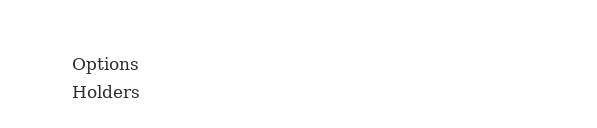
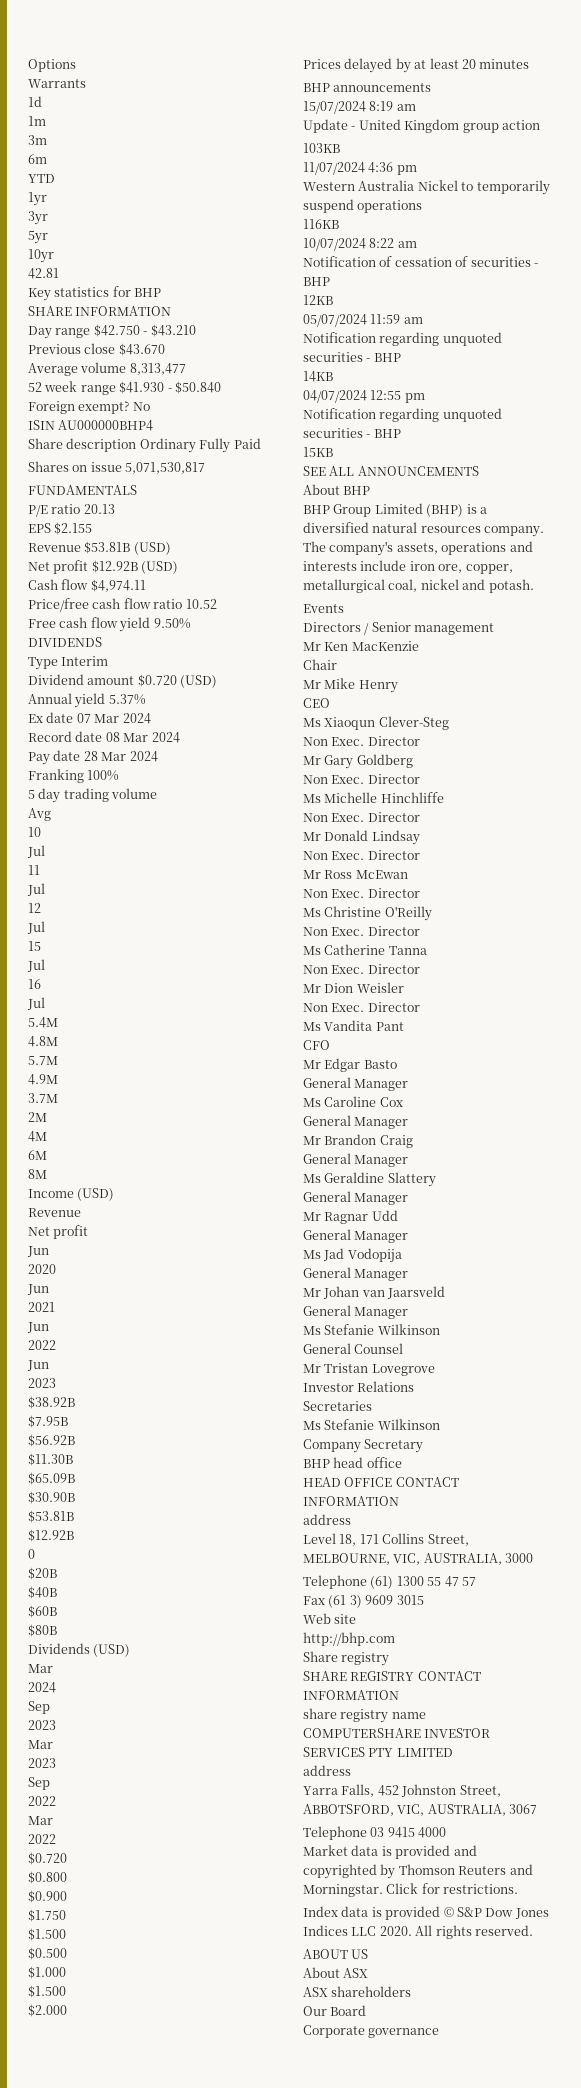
[72,85,140,98] Holders -> [28,79,86,88] [28,96,42,107] [28,116,46,126] [28,135,47,145] [28,154,47,164] [28,174,55,183] [28,192,47,206] [28,211,48,225] [28,231,48,244] [28,249,54,263] [28,268,59,279] [28,286,162,301] [28,306,172,316] [28,324,196,339] [28,343,165,356] [28,362,186,376] [28,381,221,395] [28,401,150,414] [28,420,154,431] [28,438,261,453] [28,461,206,474] [28,485,137,495] [28,504,115,517] [28,522,93,535] [28,541,171,555] [28,560,179,574] [28,579,146,592] [28,598,217,612] [28,617,191,632] [28,637,102,647] [28,656,109,670] [28,674,218,688] [28,693,146,708] [28,712,151,724] [28,731,180,743] [28,750,158,765] [28,769,120,783] [28,788,158,803] [28,808,51,821] [28,827,41,837] [27,845,45,858] [28,865,40,875] [27,883,45,896] [28,903,41,913] [27,921,45,934] [28,941,41,951] [27,959,45,972] [28,979,41,989] [27,997,45,1010] [28,1017,58,1028] [28,1036,58,1047] [28,1056,58,1065] [28,1074,58,1085] [28,1093,58,1103] [28,1112,47,1122] [28,1131,47,1142] [28,1150,47,1160] [28,1169,47,1179] [28,1188,115,1201] [28,1208,81,1217] [28,1225,89,1239] [27,1246,49,1257] [28,1264,56,1274] [27,1284,49,1295] [28,1302,55,1312] [27,1322,49,1333] [28,1340,56,1350] [27,1360,49,1371] [28,1378,56,1388] [28,1396,75,1409] [28,1415,68,1428] [28,1434,75,1447] [28,1453,73,1466] [28,1472,75,1485] [28,1491,75,1504] [28,1510,74,1523] [28,1529,74,1542] [28,1549,35,1559] [28,1567,57,1580] [28,1586,57,1599] [28,1605,57,1618] [28,1624,57,1637] [28,1643,131,1657] [28,1664,53,1673] [28,1682,56,1693] [28,1701,50,1714] [28,1720,56,1730] [28,1740,53,1749] [28,1758,56,1768] [28,1777,50,1790] [28,1796,56,1806] [28,1816,53,1825] [28,1834,56,1844] [28,1852,67,1865] [28,1871,67,1884] [28,1890,67,1903] [28,1909,66,1922] [28,1928,66,1941] [28,1947,67,1960] [28,1966,66,1979] [28,1985,66,1998] [28,2004,67,2017] [303,58,530,73] [303,83,432,92] [303,101,416,114] [303,119,540,133] [303,143,340,153] [303,162,417,175] [303,180,550,195] [303,199,423,213] [303,219,339,229] [303,238,417,251] [303,256,538,267] [303,277,330,286] [303,295,333,305] [303,314,423,327] [303,332,502,346] [303,352,401,362] [303,371,333,382] [303,390,425,403] [303,408,502,422] [303,428,401,438] [303,447,333,457] [303,466,479,476] [303,484,371,495] [303,503,487,517] [303,522,545,537] [303,541,533,556] [303,560,513,574] [303,579,534,593] [303,604,344,613] [303,622,495,635] [303,641,419,651] [303,659,337,670] [303,678,398,693] [303,698,330,708] [303,716,449,730] [303,736,420,746] [303,754,413,769] [303,774,420,784] [303,792,444,803] [303,812,420,822] [303,830,420,845] [303,850,420,860] [303,870,408,879] [303,888,420,898] [303,906,432,921] [303,926,420,936] [303,944,427,955] [303,964,420,974] [303,982,404,993] [303,1002,420,1012] [303,1020,404,1031] [303,1040,330,1050] [303,1058,397,1072] [303,1077,409,1091] [303,1096,403,1107] [303,1115,409,1129] [303,1134,413,1148] [303,1153,409,1167] [303,1172,436,1187] [303,1191,409,1205] [303,1210,398,1224] [303,1229,409,1243] [303,1248,402,1263] [303,1267,409,1281] [303,1286,446,1299] [303,1305,409,1319] [303,1324,440,1335] [303,1343,404,1354] [303,1363,435,1376] [303,1381,415,1392] [303,1401,372,1411] [303,1419,440,1430] [303,1439,424,1453] [303,1457,402,1468] [303,1477,459,1487] [303,1496,399,1506] [303,1514,351,1525] [303,1533,469,1546] [303,1553,534,1565] [303,1575,476,1589] [303,1595,424,1608] [303,1613,357,1624] [303,1632,395,1646] [303,1651,390,1666] [303,1671,481,1681] [303,1690,399,1700] [303,1708,426,1723] [303,1728,491,1738] [303,1747,453,1757] [303,1765,351,1776] [303,1784,501,1797] [303,1804,538,1816] [303,1826,447,1840] [303,1845,477,1859] [303,1864,533,1879] [303,1883,519,1897] [303,1906,549,1920] [303,1925,533,1939] [303,1949,369,1959] [303,1967,369,1978] [303,1986,412,1997] [303,2005,367,2016] [303,2025,440,2038] Warrants // 1d // 1m // 3m // 6m // YTD // 1yr // 3yr // 5yr // 10yr // 42.81 // Key statistics for BHP // SHARE INFORMATION // Day range $42.750 - $43.210 // Previous close $43.670 // Average volume 8,313,477 // 52 week range $41.930 - $50.840 // Foreign exempt? No // ISIN AU000000BHP4 // Share description Ordinary Fully Paid // Shares on issue 5,071,530,817 // FUNDAMENTALS // P/E ratio 20.13 // EPS $2.155 // Revenue $53.81B (USD) // Net profit $12.92B (USD) // Cash flow $4,974.11 // Price/free cash flow ratio 10.52 // Free cash flow yield 9.50% // DIVIDENDS // Type Interim // Dividend amount $0.720 (USD) // Annual yield 5.37% // Ex date 07 Mar 2024 // Record date 08 Mar 2024 // Pay date 28 Mar 2024 // Franking 100% // 5 day trading volume // Avg // 10 // Jul // 11 // Jul // 12 // Jul // 15 // Jul // 16 // Jul // 5.4M // 4.8M // 5.7M // 4.9M // 3.7M // 2M // 4M // 6M // 8M // Income (USD) // Revenue // Net profit // Jun // 2020 // Jun // 2021 // Jun // 2022 // Jun // 2023 // $38.92B // $7.95B // $56.92B // $11.30B // $65.09B // $30.90B // $53.81B // $12.92B // 0 // $20B // $40B // $60B // $80B // Dividends (USD) // Mar // 2024 // Sep // 2023 // Mar // 2023 // Sep // 2022 // Mar // 2022 // $0.720 // $0.800 // $0.900 // $1.750 // $1.500 // $0.500 // $1.000 // $1.500 // $2.000 // Prices delayed by at least 20 minutes // BHP announcements // 15/07/2024 8:19 am // Update - United Kingdom group action // 103KB // 11/07/2024 4:36 pm // Western Australia Nickel to temporarily suspend operations // 116KB // 10/07/2024 8:22 am // Notification of cessation of securities - BHP // 12KB // 05/07/2024 11:59 am // Notification regarding unquoted securities - BHP // 14KB // 04/07/2024 12:55 pm // Notification regarding unquoted securities - BHP // 15KB // SEE ALL ANNOUNCEMENTS // About BHP // BHP Group Limited (BHP) is a diversified natural resources company. The company's assets, operations and interests include iron ore, copper, metallurgical coal, nickel and potash. // Events // Directors / Senior management // Mr Ken MacKenzie // Chair // Mr Mike Henry // CEO // Ms Xiaoqun Clever-Steg // Non Exec. Director // Mr Gary Goldberg // Non Exec. Director // Ms Michelle Hinchliffe // Non Exec. Director // Mr Donald Lindsay // Non Exec. Director // Mr Ross McEwan // Non Exec. Director // Ms Christine O'Reilly // Non Exec. Director // Ms Catherine Tanna // Non Exec. Director // Mr Dion Weisler // Non Exec. Director // Ms Vandita Pant // CFO // Mr Edgar Basto // General Manager // Ms Caroline Cox // General Manager // Mr Brandon Craig // General Manager // Ms Geraldine Slattery // General Manager // Mr Ragnar Udd // General Manager // Ms Jad Vodopija // General Manager // Mr Johan van Jaarsveld // General Manager // Ms Stefanie Wilkinson // General Counsel // Mr Tristan Lovegrove // Investor Relations // Secretaries // Ms Stefanie Wilkinson // Company Secretary // BHP head office // HEAD OFFICE CONTACT INFORMATION // address // Level 18, 171 Collins Street, MELBOURNE, VIC, AUSTRALIA, 3000 // Telephone (61) 1300 55 47 57 // Fax (61 3) 9609 3015 // Web site // http://bhp.com // Share registry // SHARE REGISTRY CONTACT INFORMATION // share registry name // COMPUTERSHARE INVESTOR SERVICES PTY LIMITED // address // Yarra Falls, 452 Johnston Street, ABBOTSFORD, VIC, AUSTRALIA, 3067 // Telephone 03 9415 4000 // Market data is provided and copyrighted by Thomson Reuters and Morningstar. Click for restrictions. // Index data is provided © S&P Dow Jones Indices LLC 2020. All rights reserved. // ABOUT US // About ASX // ASX shareholders // Our Board // Corporate governance

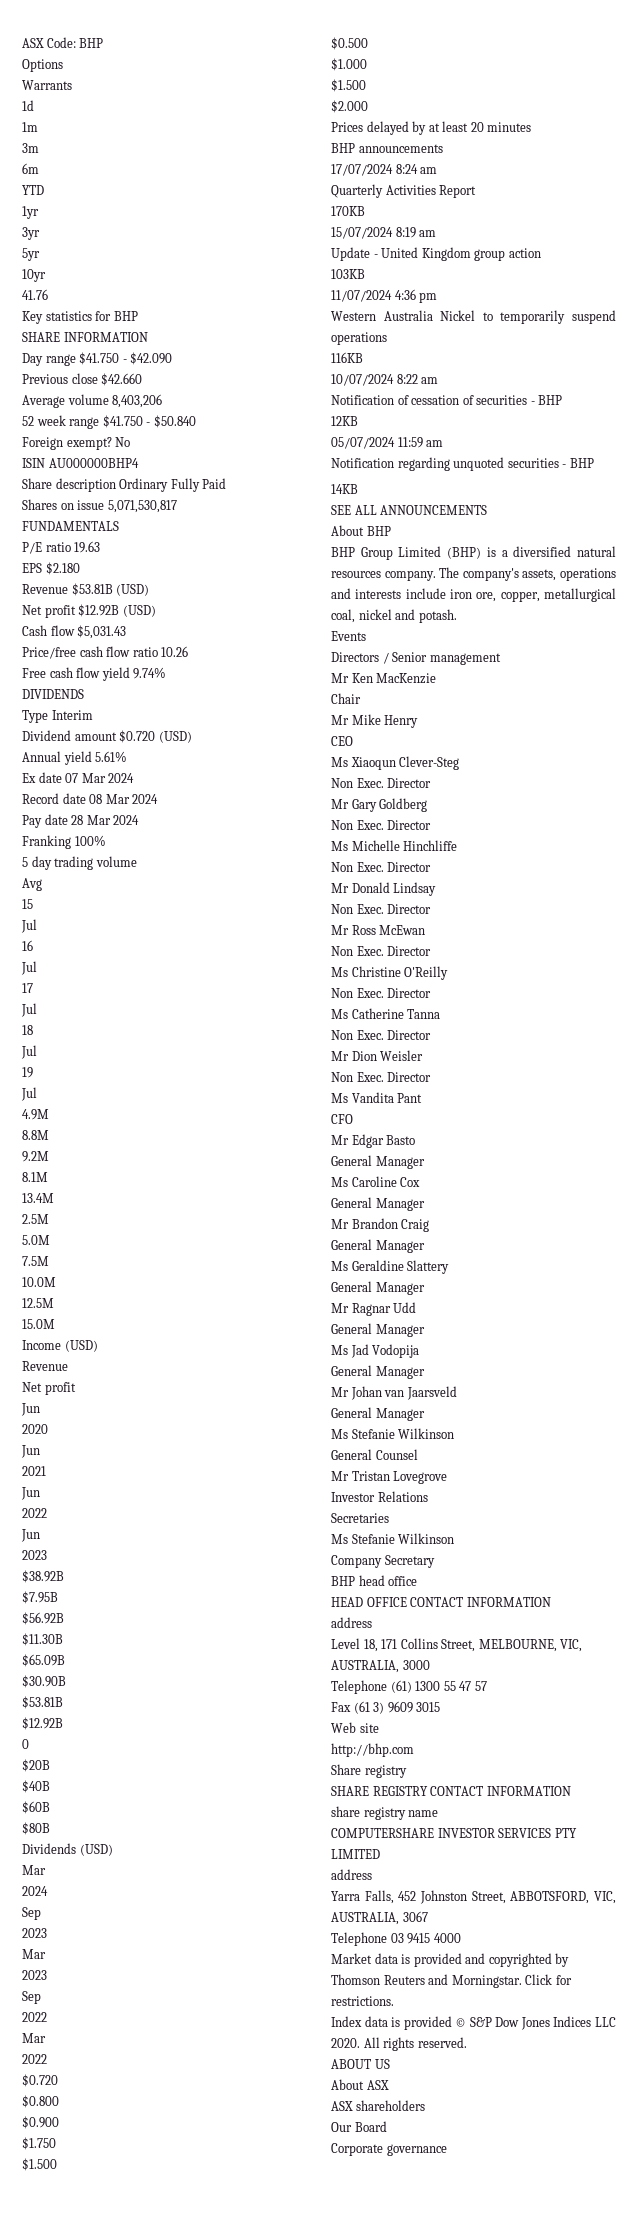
(28, 65) none -> [22,37,104,48] ASX Code: BHP //
[28,268,59,279] 42.81 -> [22,289,48,300] 41.76
[93,324,196,337] $42.750 - $43.210 -> [79,352,173,365] $41.750 - $42.090
[118,343,165,356] $43.670 -> [101,373,143,386] $42.660
[129,363,186,375] 8,313,477 -> [112,394,163,408] 8,403,206
[119,381,165,394] $41.930 -> [102,415,143,428] $41.750
[83,504,115,514] 20.13 -> [74,541,101,553] 19.63
[54,522,93,535] $2.155 -> [45,562,80,575] $2.180
[90,579,146,592] $4,974.11 -> [77,625,127,639] $5,031.43
[185,599,217,609] 10.52 -> [161,646,189,657] 10.26
[153,618,191,629] 9.50% -> [133,667,167,679] 9.74%
[108,694,146,705] 5.37% -> [95,751,128,762] 5.61%
[28,827,41,837] [27,845,45,858] [28,865,40,875] [27,883,45,896] [28,903,41,913] [27,921,45,934] [28,941,41,951] [27,959,45,972] [28,979,41,989] [27,997,45,1010] [28,1017,58,1028] [28,1036,58,1047] [28,1056,58,1065] [28,1074,58,1085] [28,1093,58,1103] [28,1112,47,1122] [28,1131,47,1142] [28,1150,47,1160] [28,1169,47,1179] 10 // Jul // 11 // Jul // 12 // Jul // 15 // Jul // 16 // Jul // 5.4M // 4.8M // 5.7M // 4.9M // 3.7M // 2M // 4M // 6M // 8M -> [22,899,33,909] [21,919,37,933] [22,940,33,951] [21,961,37,975] [22,983,33,993] [21,1003,37,1017] [22,1025,33,1035] [21,1045,37,1059] [22,1067,33,1078] [21,1087,37,1101] [22,1109,49,1120] [22,1130,49,1140] [22,1151,49,1162] [22,1172,48,1182] [22,1193,54,1203] [22,1214,49,1224] [22,1235,50,1245] [22,1256,49,1266] [22,1277,56,1287] [22,1298,54,1308] [22,1319,55,1329] 15 // Jul // 16 // Jul // 17 // Jul // 18 // Jul // 19 // Jul // 4.9M // 8.8M // 9.2M // 8.1M // 13.4M // 2.5M // 5.0M // 7.5M // 10.0M // 12.5M // 15.0M
(432, 87) none -> [331,164,438,176] [331,184,477,198] [331,206,365,216] // 17/07/2024 8:24 am // Quarterly Activities Report // 170KB
[303,390,425,403] [303,408,502,422] [303,428,401,438] [303,447,333,457] // 04/07/2024 12:55 pm // Notification regarding unquoted securities - BHP // 15KB -> (358, 489) none

